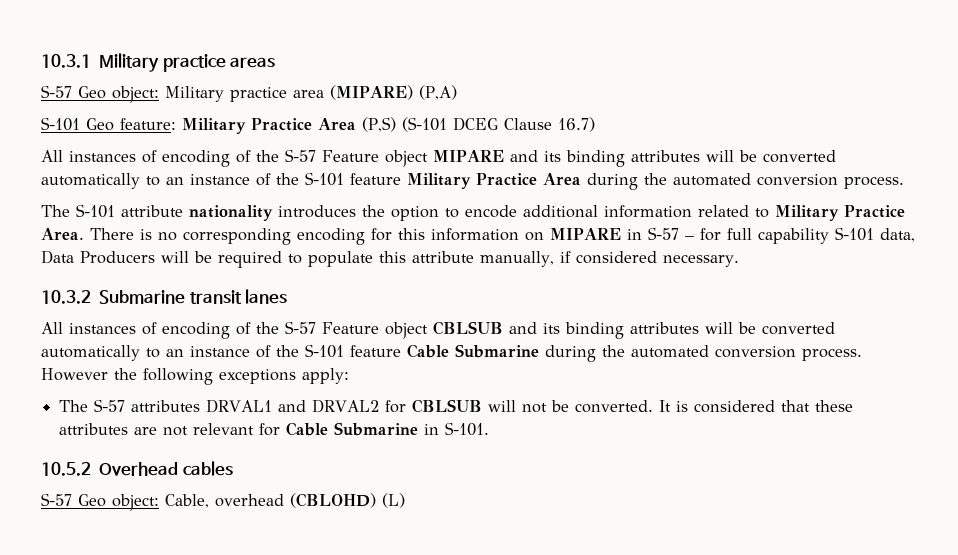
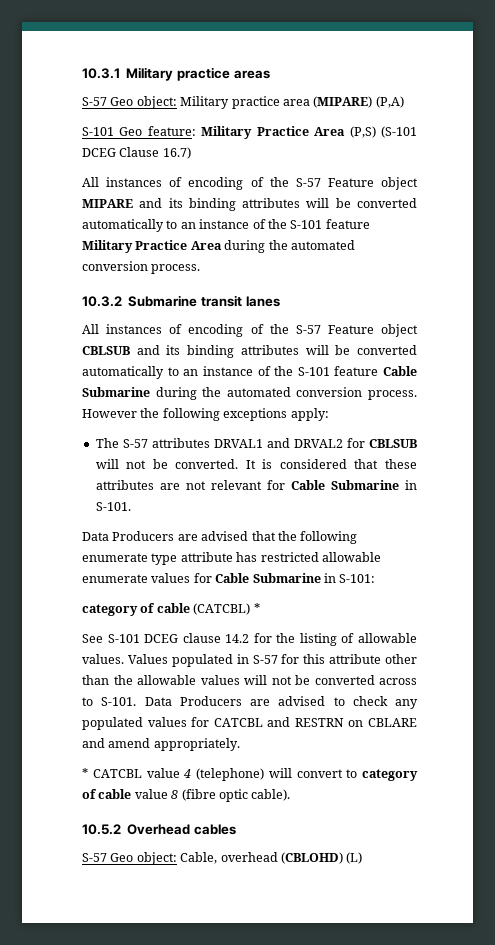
[41,204,905,221] [41,227,915,245] [41,250,739,268] // The S-101 attribute nationality introduces the option to encode additional information related to Military Practice Area. There is no corresponding encoding for this information on MIPARE in S-57 – for full capability S-101 data, Data Producers will be required to populate this attribute manually, if considered necessary. -> (201, 269) none
(490, 429) none -> [82,531,358,544] [82,552,381,565] [82,573,376,583] [82,603,260,616] [82,633,417,646] [82,654,417,667] [82,675,417,685] [82,696,418,709] [82,717,417,730] [82,738,240,751] [82,768,418,781] [82,789,291,802] // Data Producers are advised that the following enumerate type attribute has restricted allowable enumerate values for Cable Submarine in S-101: // category of cable (CATCBL) * // See S-101 DCEG clause 14.2 for the listing of allowable values. Values populated in S-57 for this attribute other than the allowable values will not be converted across to S-101. Data Producers are advised to check any populated values for CATCBL and RESTRN on CBLARE and amend appropriately. // * CATCBL value 4 (telephone) will convert to category of cable value 8 (fibre optic cable).

